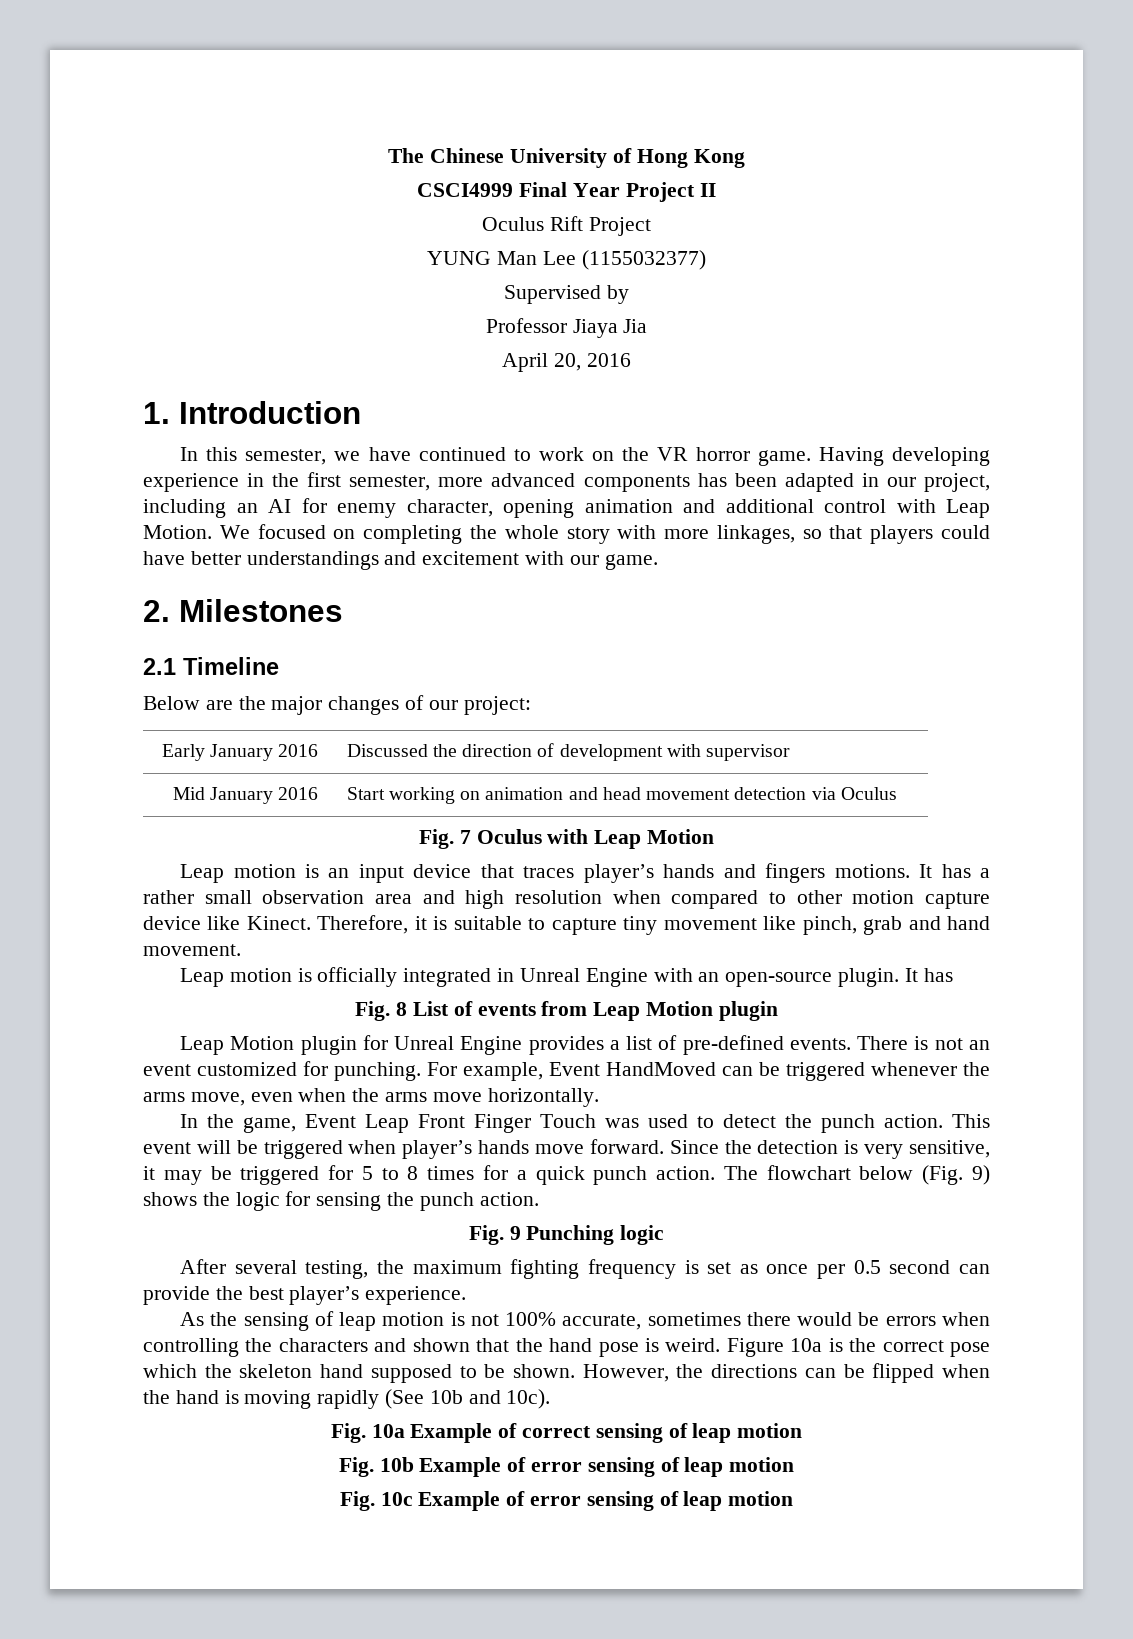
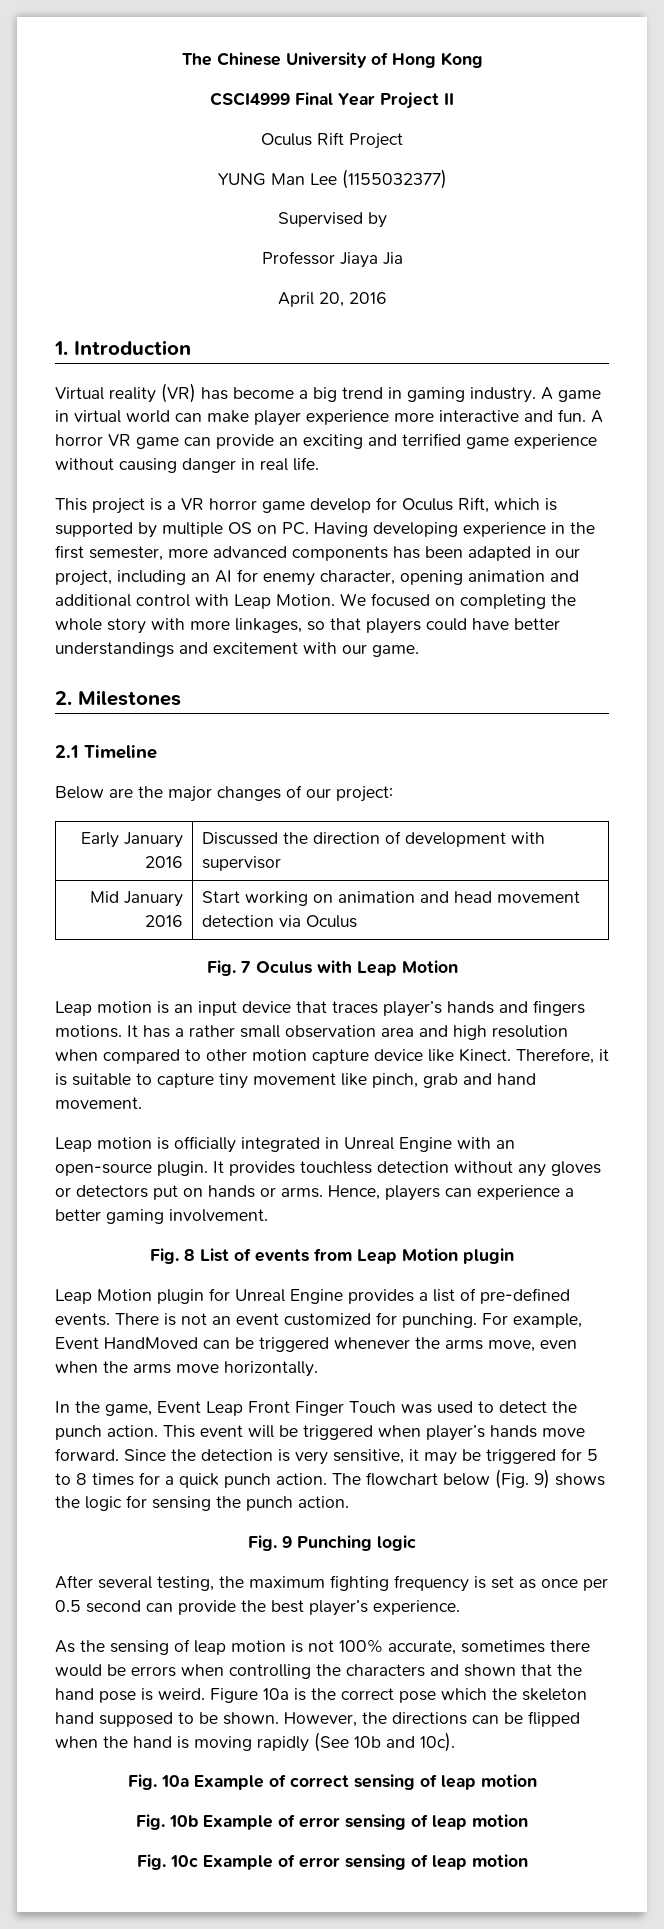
[180,447,811,466] In this semester, we have continued to work on the VR horror game. -> [55,383,601,403] [55,409,603,426] [55,433,597,449] [55,457,319,473] [55,497,557,514] [55,522,309,538] Virtual reality (VR) has become a big trend in gaming industry. A game in virtual world can make player experience more interactive and fun. A horror VR game can provide an exciting and terrified game experience without causing danger in real life. // This project is a VR horror game develop for Oculus Rift, which is supported by multiple OS on PC.
[923,968,953,982] has -> [229,1161,601,1177] [55,1185,574,1201] [55,1209,268,1224] provides touchless detection without any gloves or detectors put on hands or arms. Hence, players can experience a better gaming involvement.

